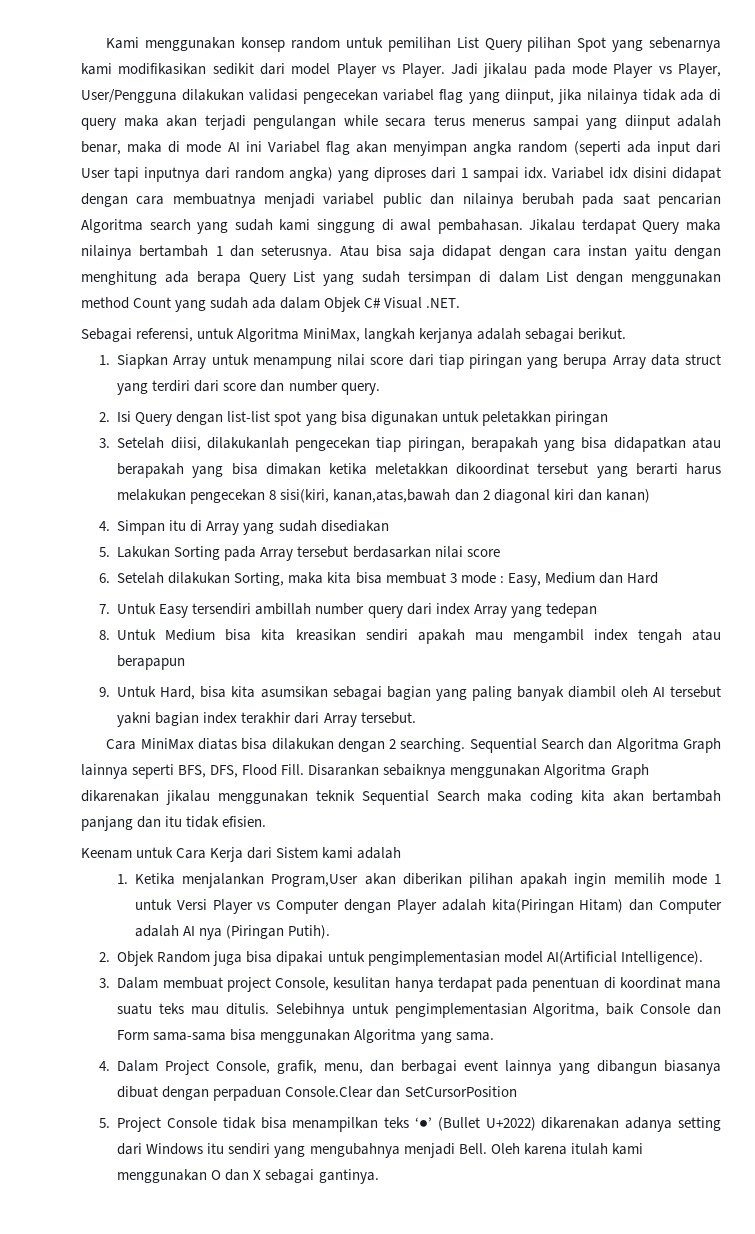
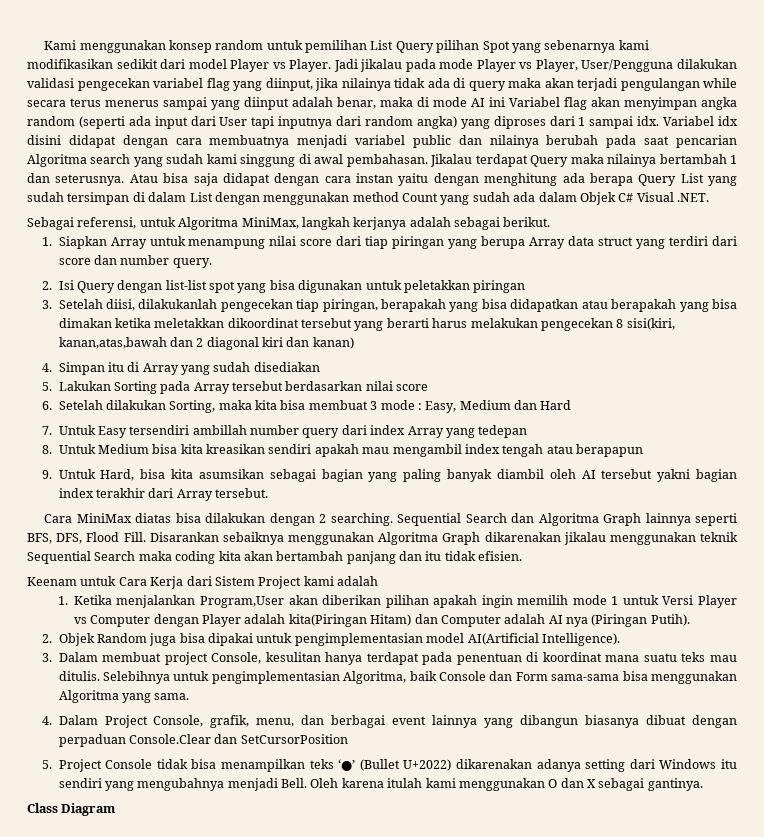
(319, 852) none -> [258,576,302,589] Project
(379, 1176) none -> [27,803,116,816] // Class Diagram

